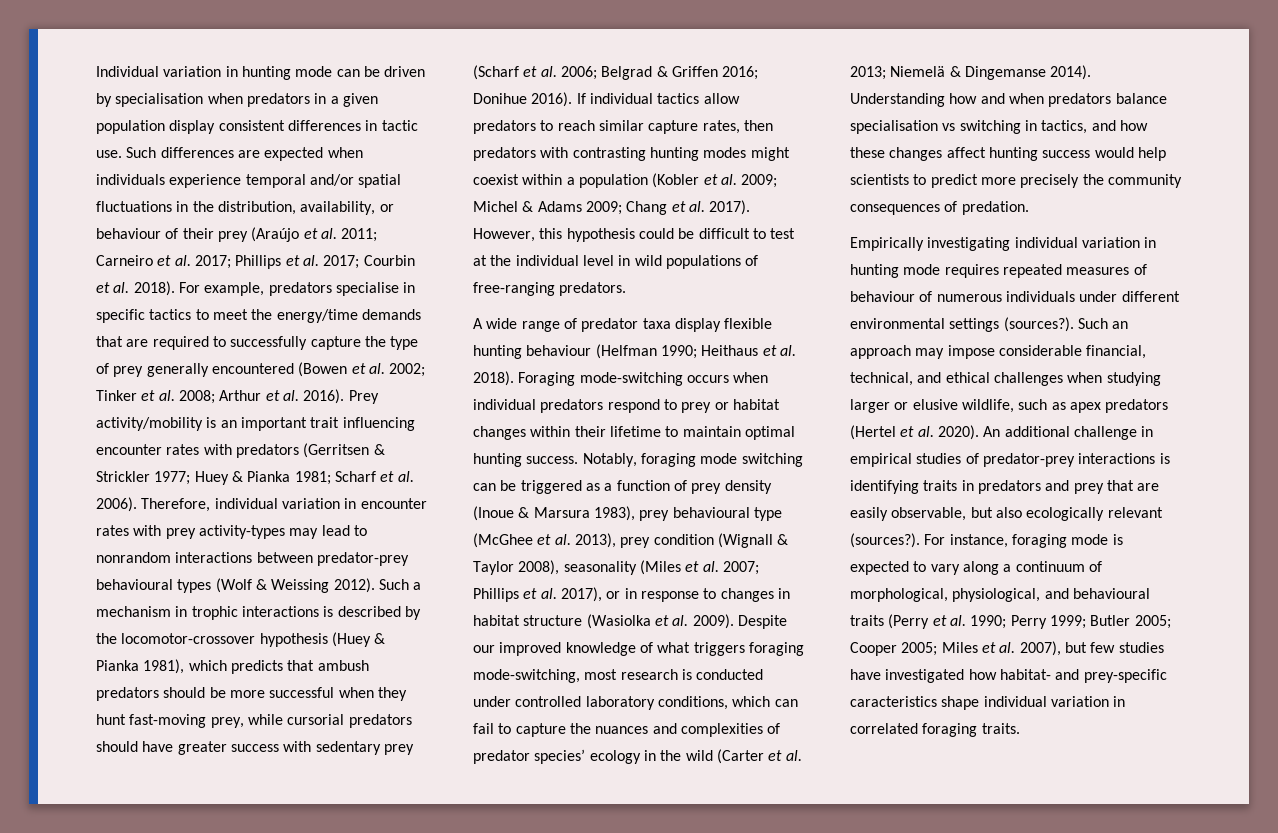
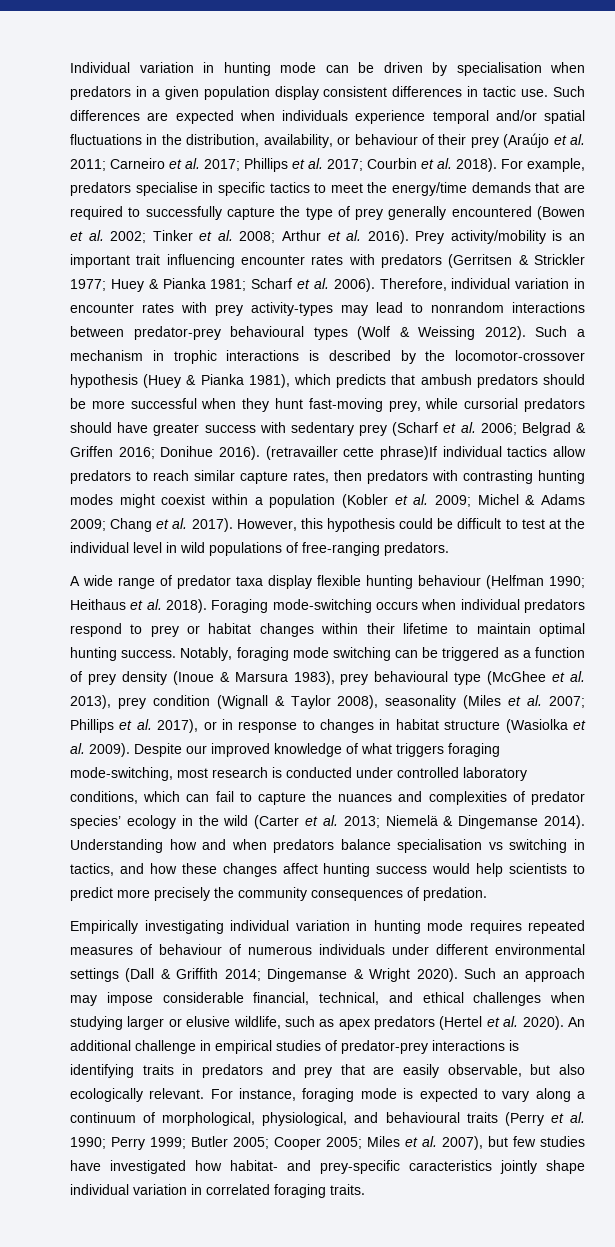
[576,93,586,104] If -> [265,446,437,460] (retravailler cette phrase)If
[1003,317,1074,332] (sources?). -> [125,968,458,982] (Dall & Griffith 2014; Dingemanse & Wright 2020).
[1107,507,1163,518] [850,533,920,548] relevant (sources?). -> [149,1088,205,1099] relevant.
(937, 701) none -> [500,1160,537,1174] jointly

